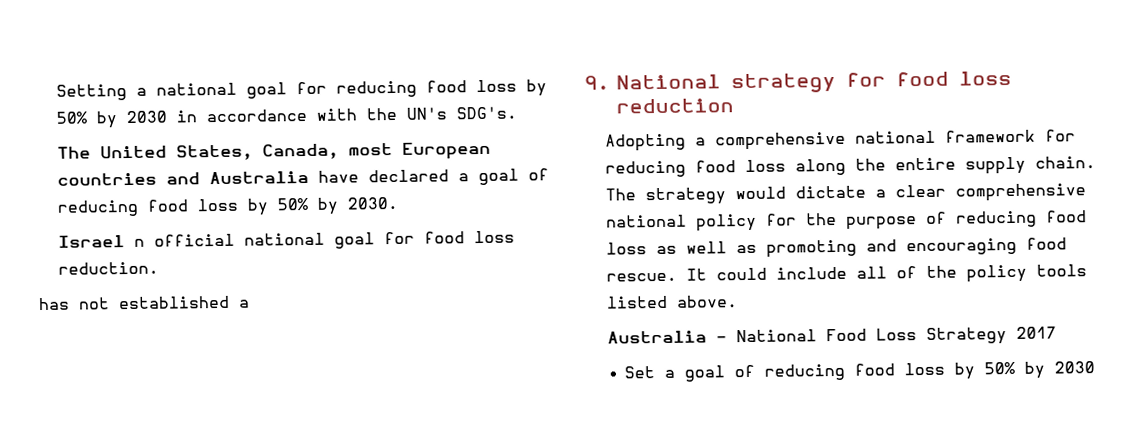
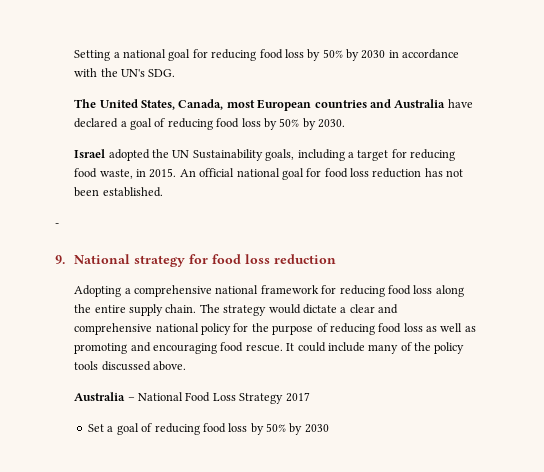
[455,106,517,120] SDG's. -> [148,69,176,77] SDG.
[133,238,145,247] n -> [108,149,456,161] [74,168,196,179] adopted the UN Sustainability goals, including a target for reducing food waste, in 2015. An
[57,261,159,275] reduction. // -> [372,168,422,178] reduction
[118,295,250,310] established a -> [74,187,163,197] [55,223,59,227] been established. // -
(946, 191) none -> [378,304,399,314] and
[855,266,887,279] all -> [368,344,399,354] many
[605,295,668,309] listed -> [101,361,151,371] discussed

